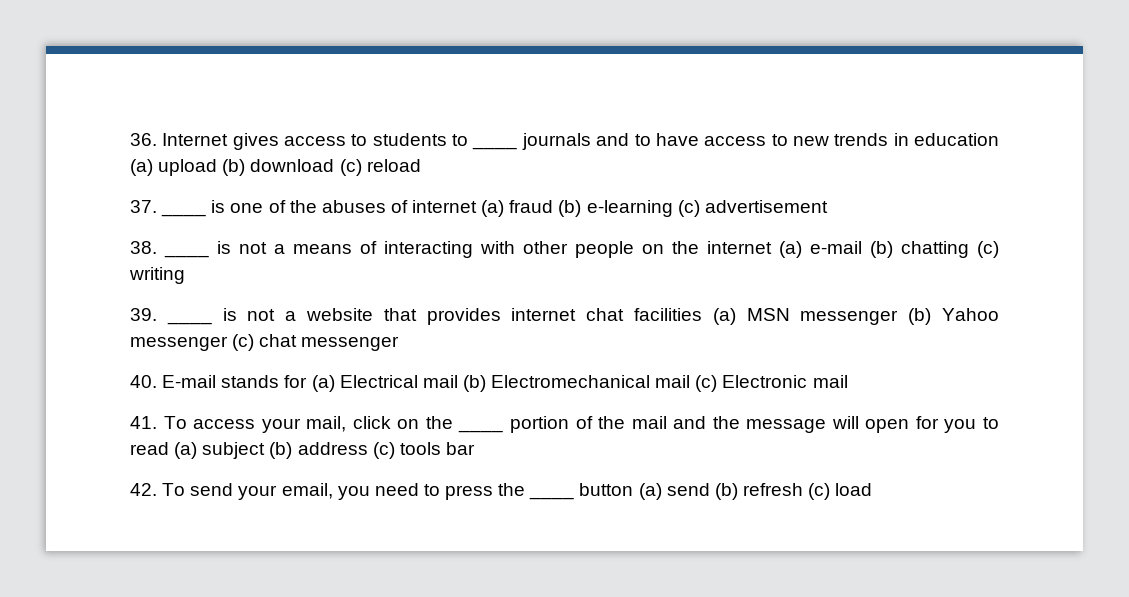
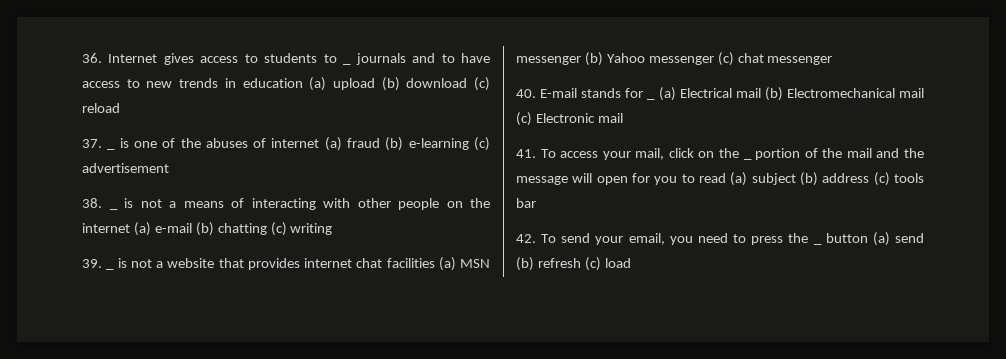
[472,146,518,150] ____ -> [343,63,352,65] _
[161,213,207,217] ____ -> [107,148,116,150] _
[164,254,209,258] ____ -> [109,208,118,210] _
[166,321,212,325] ____ -> [106,268,115,270] _
(308, 381) none -> [647,98,656,100] _
[458,429,504,433] ____ -> [743,158,752,160] _
[529,496,575,500] ____ -> [813,243,822,245] _

